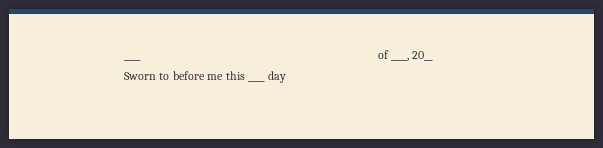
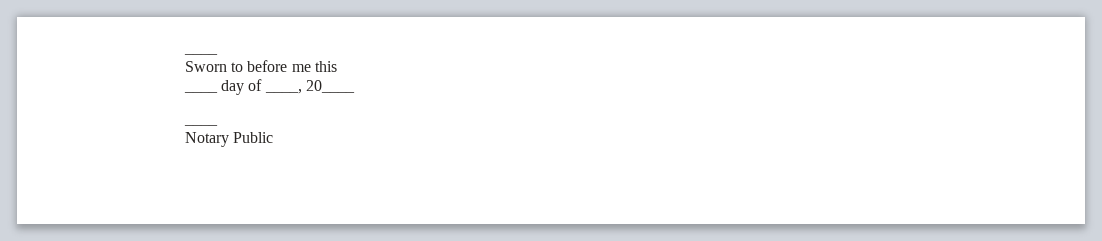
(245, 75) none -> (337, 66) //
[412,51,434,61] 20__ -> [305,80,355,93] [183,124,218,126] [184,132,273,147] 20____ // ____ // Notary Public

